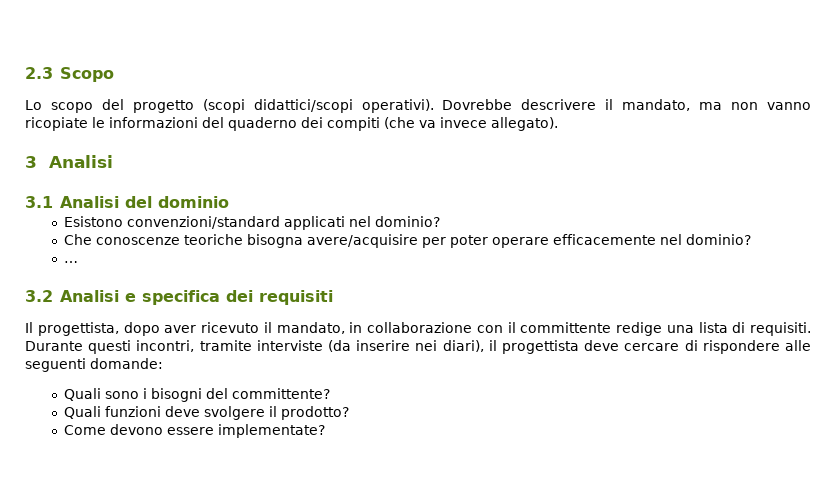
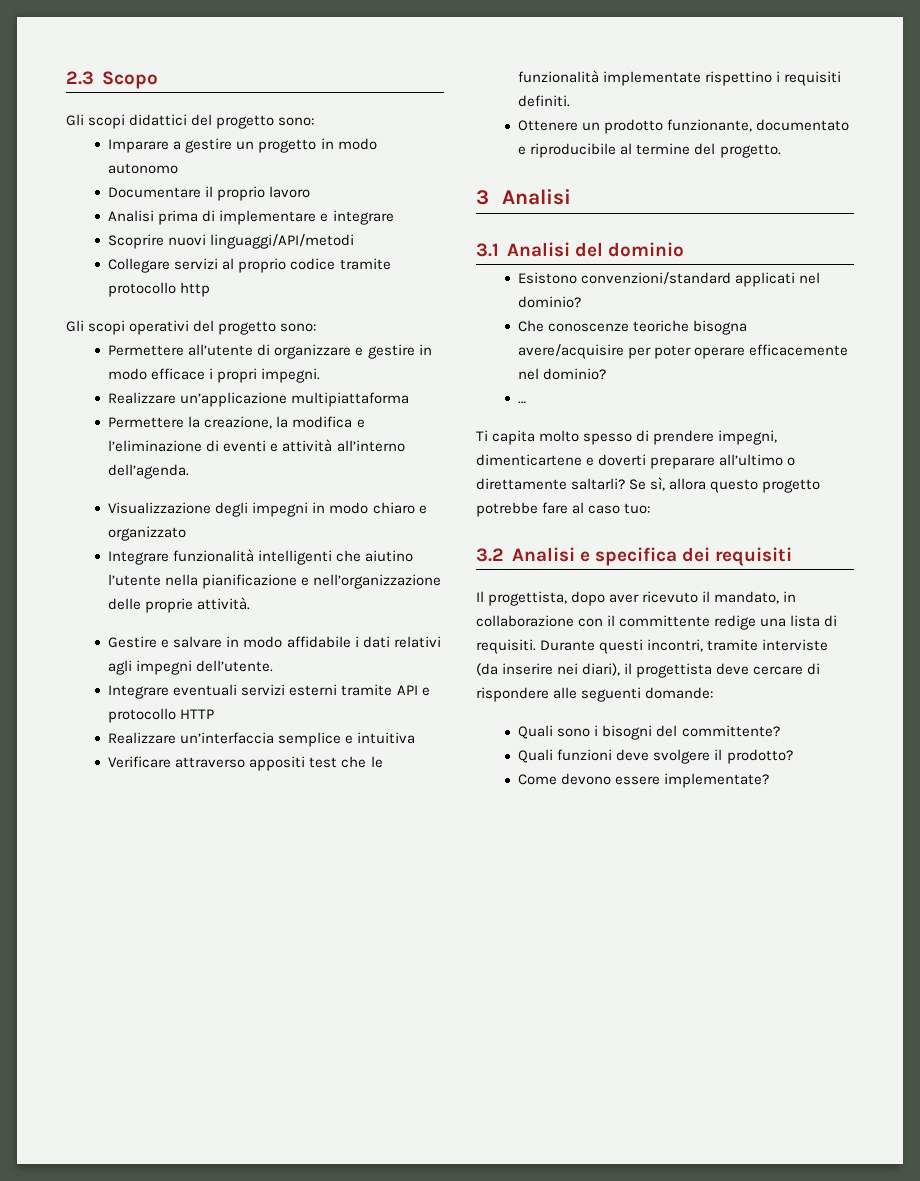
[25,99,811,113] [25,117,558,131] Lo scopo del progetto (scopi didattici/scopi operativi). Dovrebbe descrivere il mandato, ma non vanno ricopiate le informazioni del quaderno dei compiti (che va invece allegato). -> [66,114,315,129] [108,138,377,153] [108,163,179,174] [108,186,311,201] [108,210,394,225] [108,234,355,249] [108,258,391,273] [108,282,211,297] [66,320,317,335] [108,344,432,359] [108,368,321,383] [108,392,410,407] [108,416,365,429] [108,439,405,452] [108,464,190,479] [108,502,427,517] [108,526,187,541] [108,549,414,565] [108,574,442,589] [108,597,251,613] [108,636,441,648] [108,660,274,675] [108,684,430,699] [108,708,215,723] [108,732,416,747] [108,756,383,771] [518,70,842,86] [518,95,571,107] [518,119,850,134] [518,143,781,158] Gli scopi didattici del progetto sono: // Imparare a gestire un progetto in modo autonomo // Documentare il proprio lavoro // Analisi prima di implementare e integrare // Scoprire nuovi linguaggi/API/metodi // Collegare servizi al proprio codice tramite protocollo http // Gli scopi operativi del progetto sono: // Permettere all’utente di organizzare e gestire in modo efficace i propri impegni. // Realizzare un’applicazione multipiattaforma // Permettere la creazione, la modifica e l’eliminazione di eventi e attività all’interno dell’agenda. // Visualizzazione degli impegni in modo chiaro e organizzato // Integrare funzionalità intelligenti che aiutino l’utente nella pianificazione e nell’organizzazione delle proprie attività. // Gestire e salvare in modo affidabile i dati relativi agli impegni dell’utente. // Integrare eventuali servizi esterni tramite API e protocollo HTTP // Realizzare un’interfaccia semplice e intuitiva // Verificare attraverso appositi test che le funzionalità implementate rispettino i requisiti definiti. // Ottenere un prodotto funzionante, documentato e riproducibile al termine del progetto.
(79, 262) none -> [476,430,778,445] [476,454,796,469] [476,477,821,493] [476,502,651,517] // Ti capita molto spesso di prendere impegni, dimenticartene e doverti preparare all’ultimo o direttamente saltarli? Se sì, allora questo progetto potrebbe fare al caso tuo:

